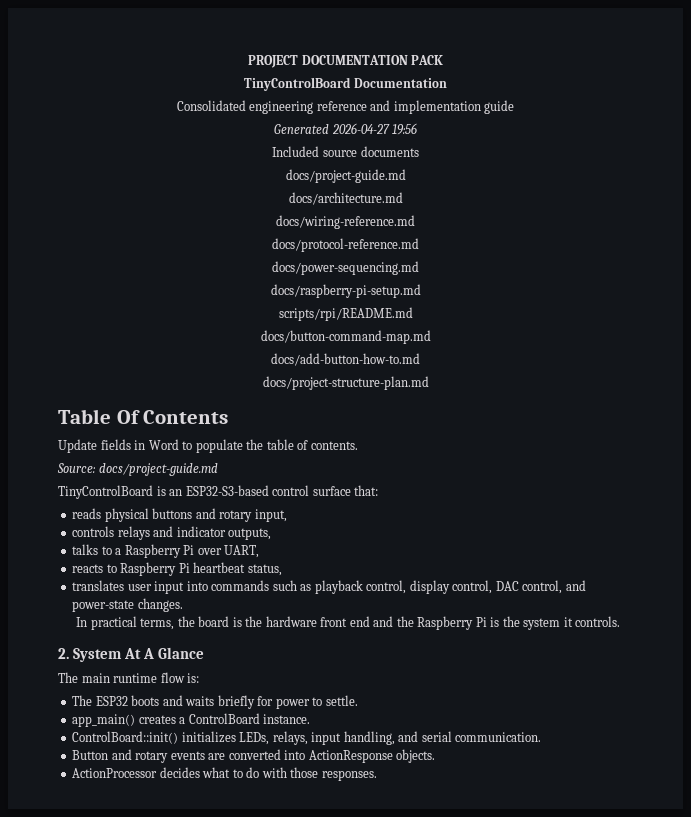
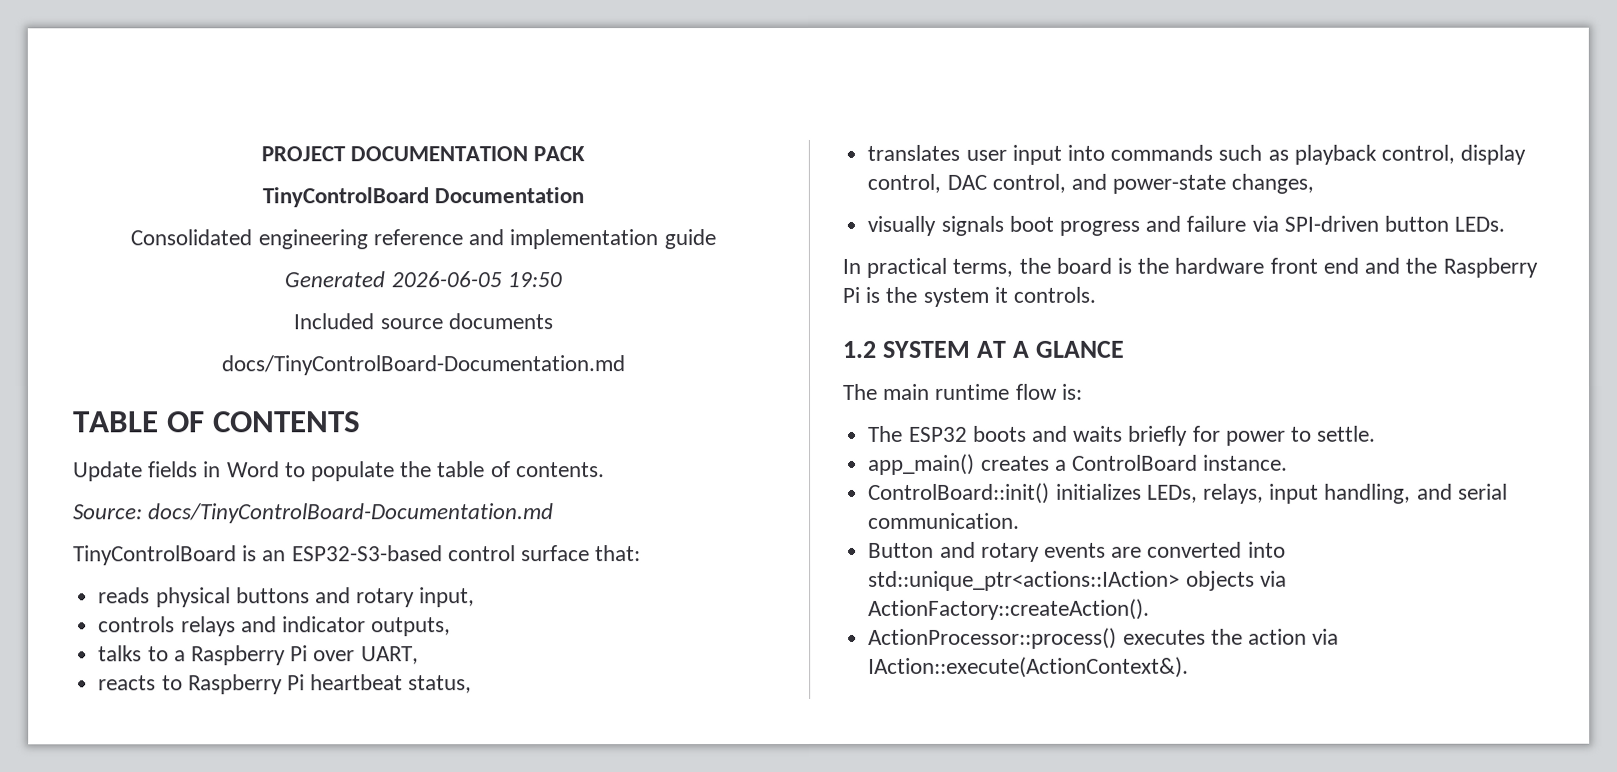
[331,123,418,135] 2026-04-27 19:56 -> [390,271,562,288] 2026-06-05 19:50
[285,169,406,183] [288,192,403,205] [276,215,415,229] [272,238,419,252] [272,261,419,275] [270,284,421,298] [278,307,413,321] [260,330,431,344] [271,353,420,366] [262,376,429,390] [58,409,229,424] docs/project-guide.md // docs/architecture.md // docs/wiring-reference.md // docs/protocol-reference.md // docs/power-sequencing.md // docs/raspberry-pi-setup.md // scripts/rpi/README.md // docs/button-command-map.md // docs/add-button-how-to.md // docs/project-structure-plan.md // Table Of Contents -> [221,355,625,376] [73,411,361,433] docs/TinyControlBoard-Documentation.md // TABLE OF CONTENTS
[98,463,218,476] docs/project-guide.md -> [148,503,555,524] docs/TinyControlBoard-Documentation.md
[137,598,183,612] changes. -> [1231,173,1315,194] [867,215,1506,236] changes, // visually signals boot progress and failure via SPI-driven button LEDs.
[58,647,205,662] 2. System At A Glance -> [842,340,1125,358] 1.2 SYSTEM AT A GLANCE
[308,749,436,763] [72,767,377,781] ActionResponse objects. // ActionProcessor decides what to do with those responses. -> [868,570,1287,591] [868,598,1151,620] [868,627,1340,649] [868,656,1190,678] std::unique_ptr<actions::IAction> objects via ActionFactory::createAction(). // ActionProcessor::process() executes the action via IAction::execute(ActionContext&).

